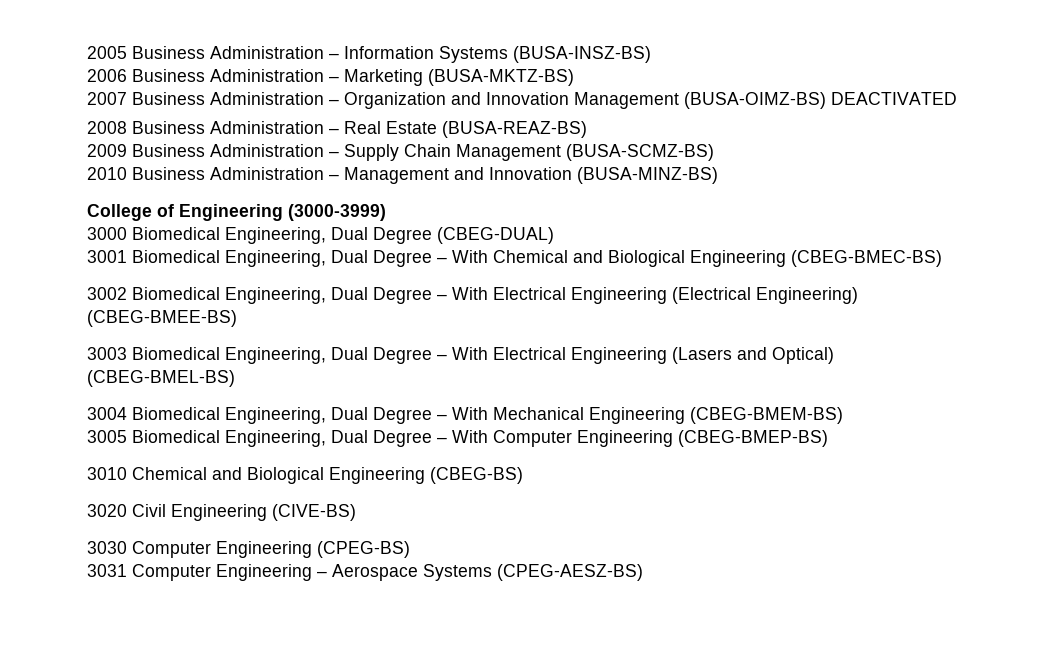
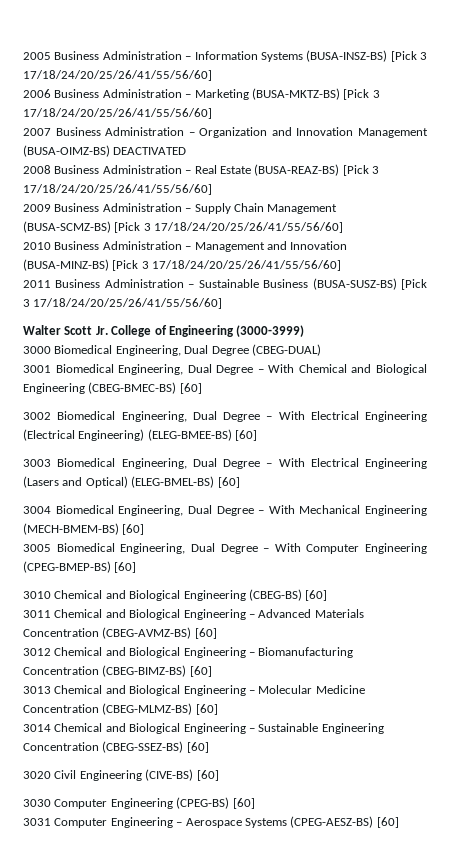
(651, 54) none -> [390,51,427,62] [23,70,212,81] [Pick 3 17/18/24/20/25/26/41/55/56/60]
(574, 77) none -> [343,89,380,100] [23,108,212,119] [Pick 3 17/18/24/20/25/26/41/55/56/60]
(587, 129) none -> [342,165,379,176] [23,184,212,195] [Pick 3 17/18/24/20/25/26/41/55/56/60]
(714, 152) none -> [114,222,344,233] [Pick 3 17/18/24/20/25/26/41/55/56/60]
(718, 175) // -> [112,260,342,271] [23,278,427,290] [23,298,223,309] [23,325,108,335] [Pick 3 17/18/24/20/25/26/41/55/56/60] // 2011 Business Administration – Sustainable Business (BUSA-SUSZ-BS) [Pick 3 17/18/24/20/25/26/41/55/56/60] // Walter Scott Jr.
(942, 258) none -> [179,383,202,394] [60]
[87,310,237,327] (CBEG-BMEE-BS) -> [147,429,258,441] (ELEG-BMEE-BS) [60]
[87,370,235,387] (CBEG-BMEL-BS) -> [131,476,240,488] (ELEG-BMEL-BS) [60]
[690,407,843,424] (CBEG-BMEM-BS) -> [23,523,145,535] (MECH-BMEM-BS) [60]
[678,430,828,447] (CBEG-BMEP-BS) -> [23,561,137,573] (CPEG-BMEP-BS) [60]
(523, 475) none -> [305,590,328,601] [23,609,364,620] [23,627,217,639] [23,647,354,658] [23,665,212,677] [23,685,365,696] [23,703,218,715] [23,723,384,734] [23,741,209,753] [60] // 3011 Chemical and Biological Engineering – Advanced Materials Concentration (CBEG-AVMZ-BS) [60] // 3012 Chemical and Biological Engineering – Biomanufacturing Concentration (CBEG-BIMZ-BS) [60] // 3013 Chemical and Biological Engineering – Molecular Medicine Concentration (CBEG-MLMZ-BS) [60] // 3014 Chemical and Biological Engineering – Sustainable Engineering Concentration (CBEG-SSEZ-BS) [60]
(356, 512) none -> [196,770,219,781] [60]
(410, 549) none -> [232,798,255,809] [60]
(643, 572) none -> [376,817,399,828] [60]

